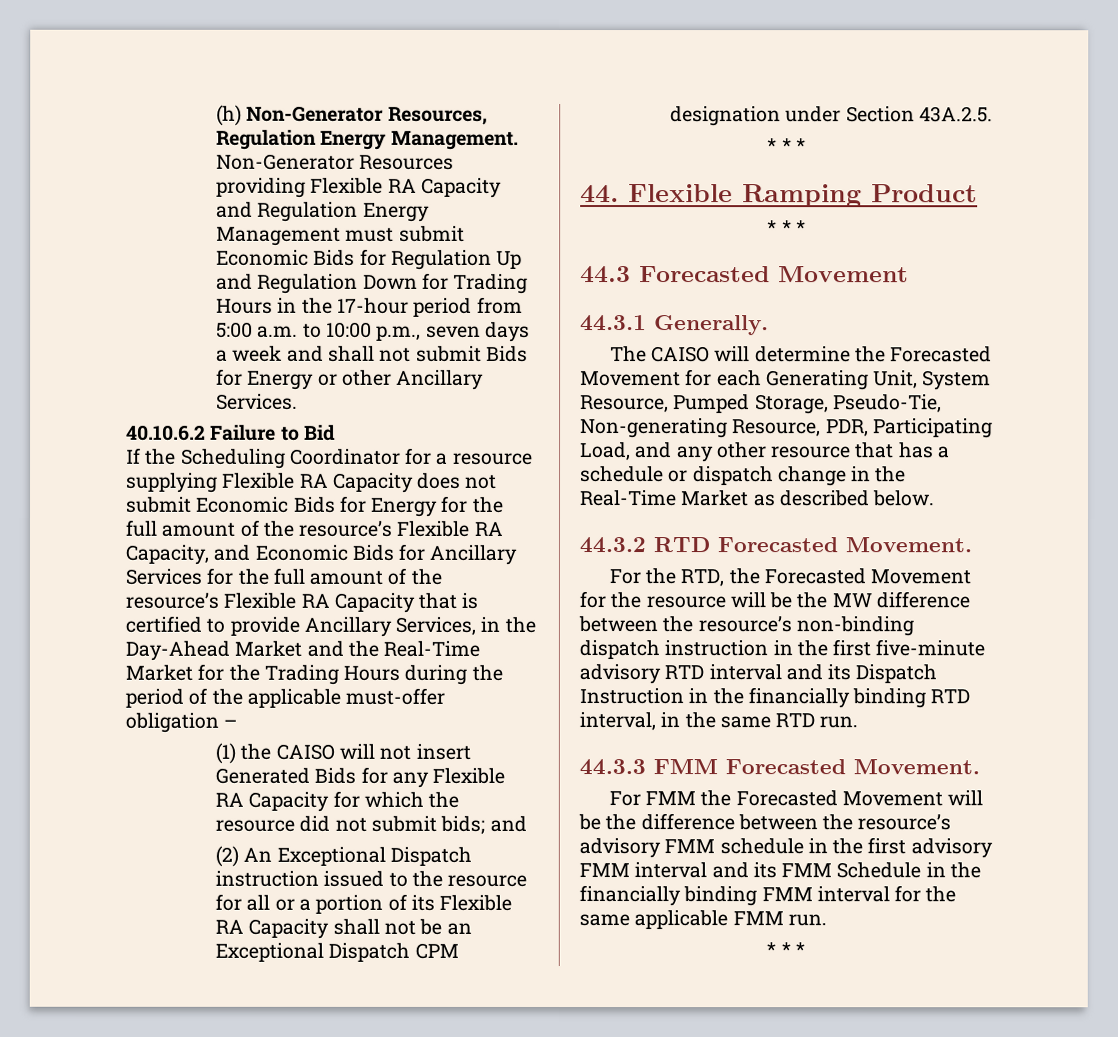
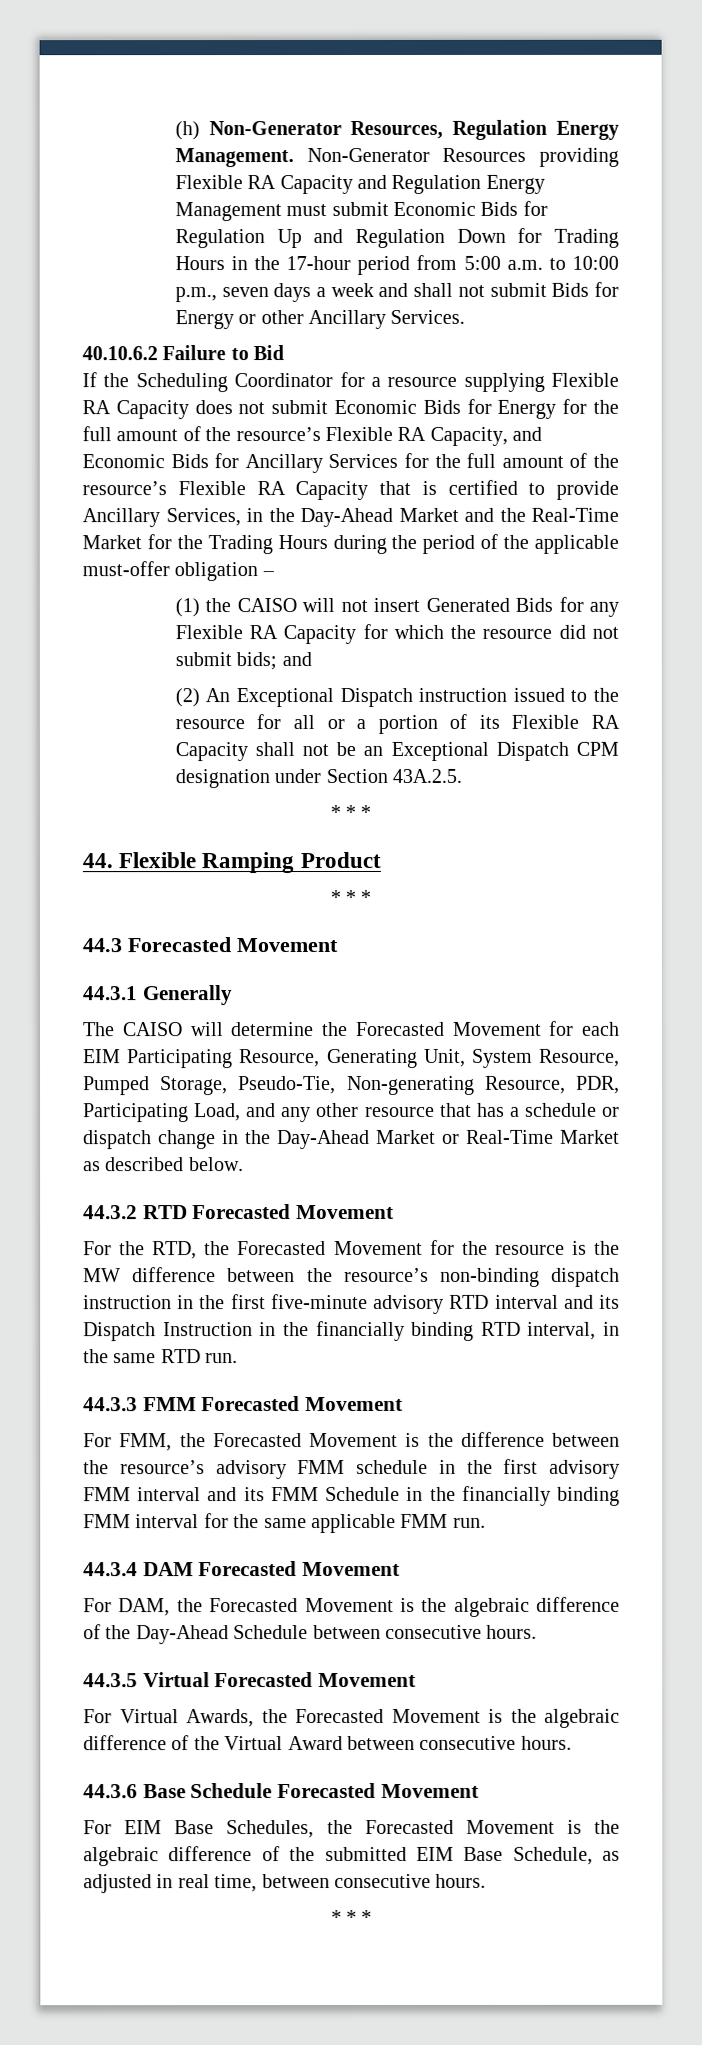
[654,315,769,336] Generally. -> [141,985,232,1006] Generally
(762, 378) none -> [83,1049,321,1069] EIM Participating Resource,
(907, 474) none -> [277,1129,460,1150] Day-Ahead Market or
[845,537,972,553] Movement. -> [296,1204,395,1220] Movement
[729,592,793,609] will be -> [571,1240,587,1255] is
[853,759,980,775] [608,790,984,807] [578,814,601,831] Movement. // For FMM the Forecasted Movement will be -> [305,1396,404,1412] [83,1432,421,1452] Movement // For FMM, the Forecasted Movement is
(827, 920) none -> [83,1561,401,1577] [83,1596,620,1617] [83,1624,538,1645] [83,1672,417,1688] [83,1708,620,1728] [83,1735,572,1751] [83,1782,479,1799] [83,1819,620,1839] [83,1846,620,1867] [83,1873,487,1894] // 44.3.4 DAM Forecasted Movement // For DAM, the Forecasted Movement is the algebraic difference of the Day-Ahead Schedule between consecutive hours. // 44.3.5 Virtual Forecasted Movement // For Virtual Awards, the Forecasted Movement is the algebraic difference of the Virtual Award between consecutive hours. // 44.3.6 Base Schedule Forecasted Movement // For EIM Base Schedules, the Forecasted Movement is the algebraic difference of the submitted EIM Base Schedule, as adjusted in real time, between consecutive hours.

